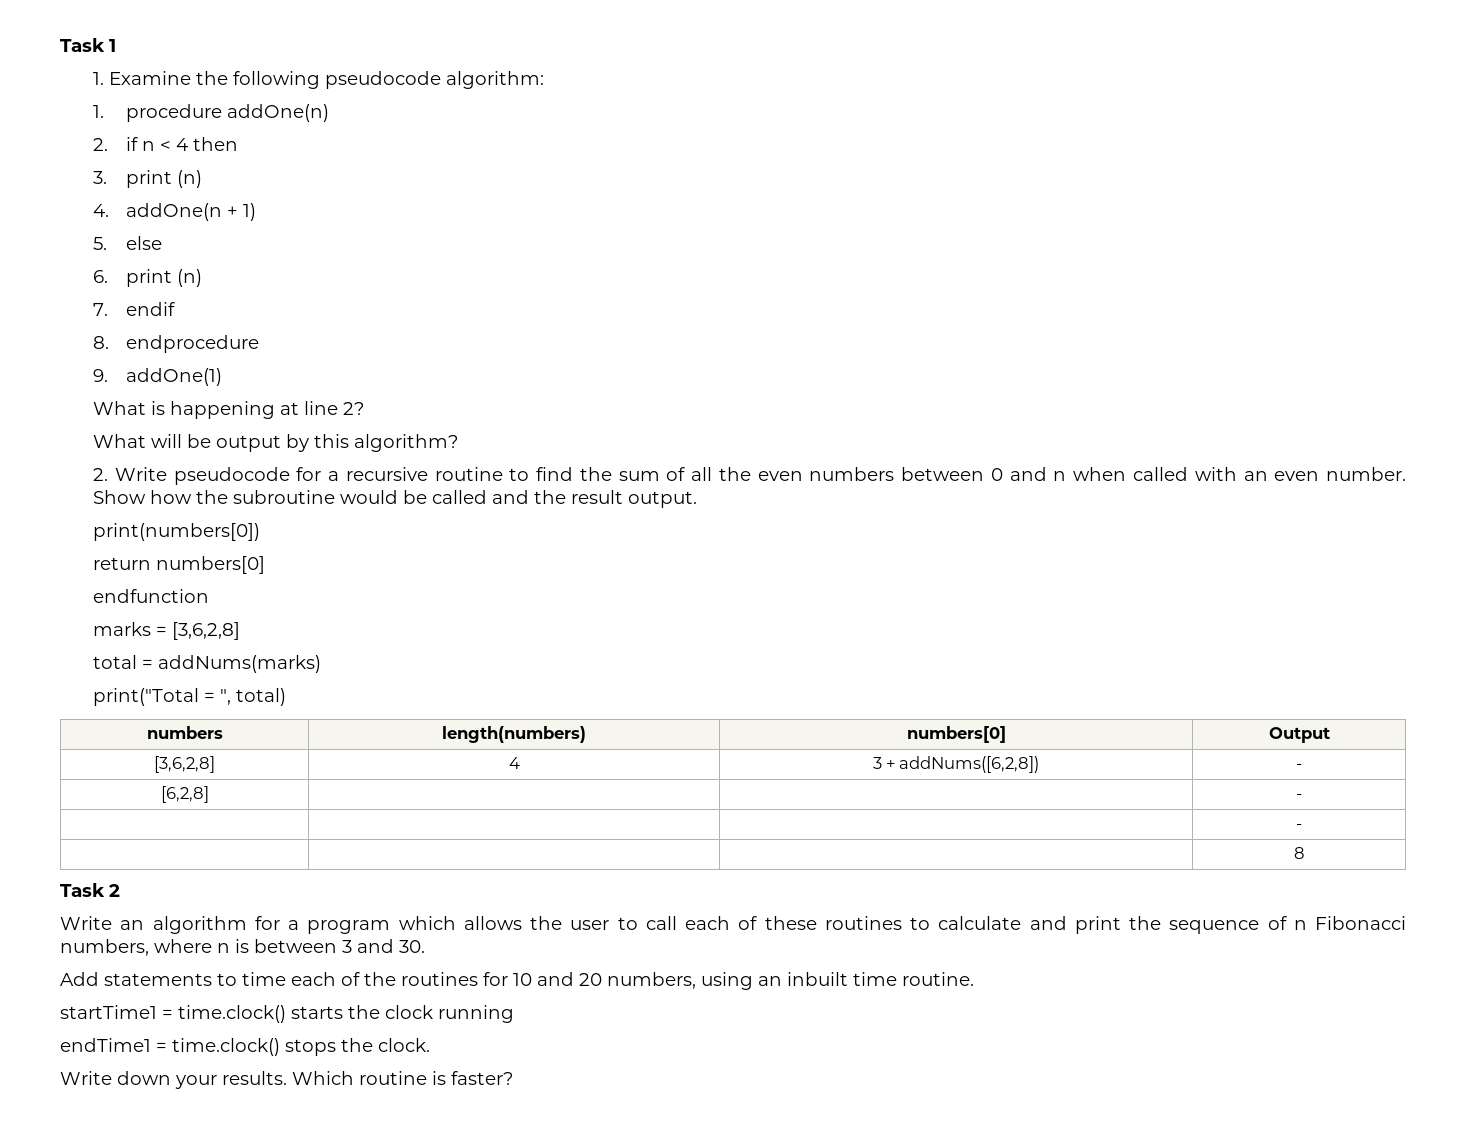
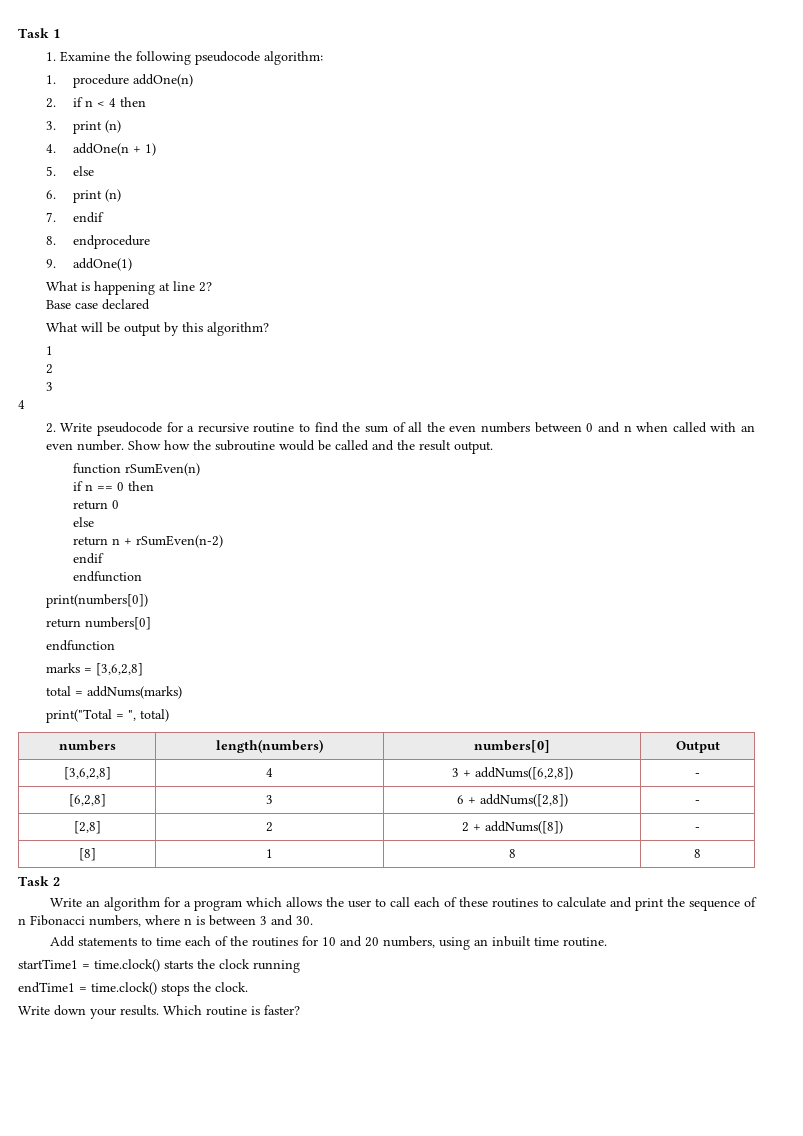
(365, 408) none -> [45,299,150,310] // Base case declared
(459, 443) none -> [45,346,53,355] [45,364,53,374] [45,382,53,391] [18,400,25,409] // 1 // 2 // 3 // 4
(698, 499) none -> [73,463,201,476] [73,481,155,491] [73,500,120,510] [73,517,95,527] [73,535,224,548] [73,553,105,564] [73,571,143,582] // function rSumEven(n) // if n == 0 then // return 0 // else // return n + rSumEven(n-2) // endif // endfunction
[1296,794,1302,799] [1296,824,1302,829] | | - // | | | - // | | -> [266,795,273,804] [456,794,568,807] [695,800,700,804] [73,821,101,834] [266,822,273,832] [461,821,563,834] [695,827,700,831] [78,848,96,861] [266,849,273,858] [508,849,516,858] 3 | 6 + addNums([2,8]) | - // [2,8] | 2 | 2 + addNums([8]) | - // [8] | 1 | 8

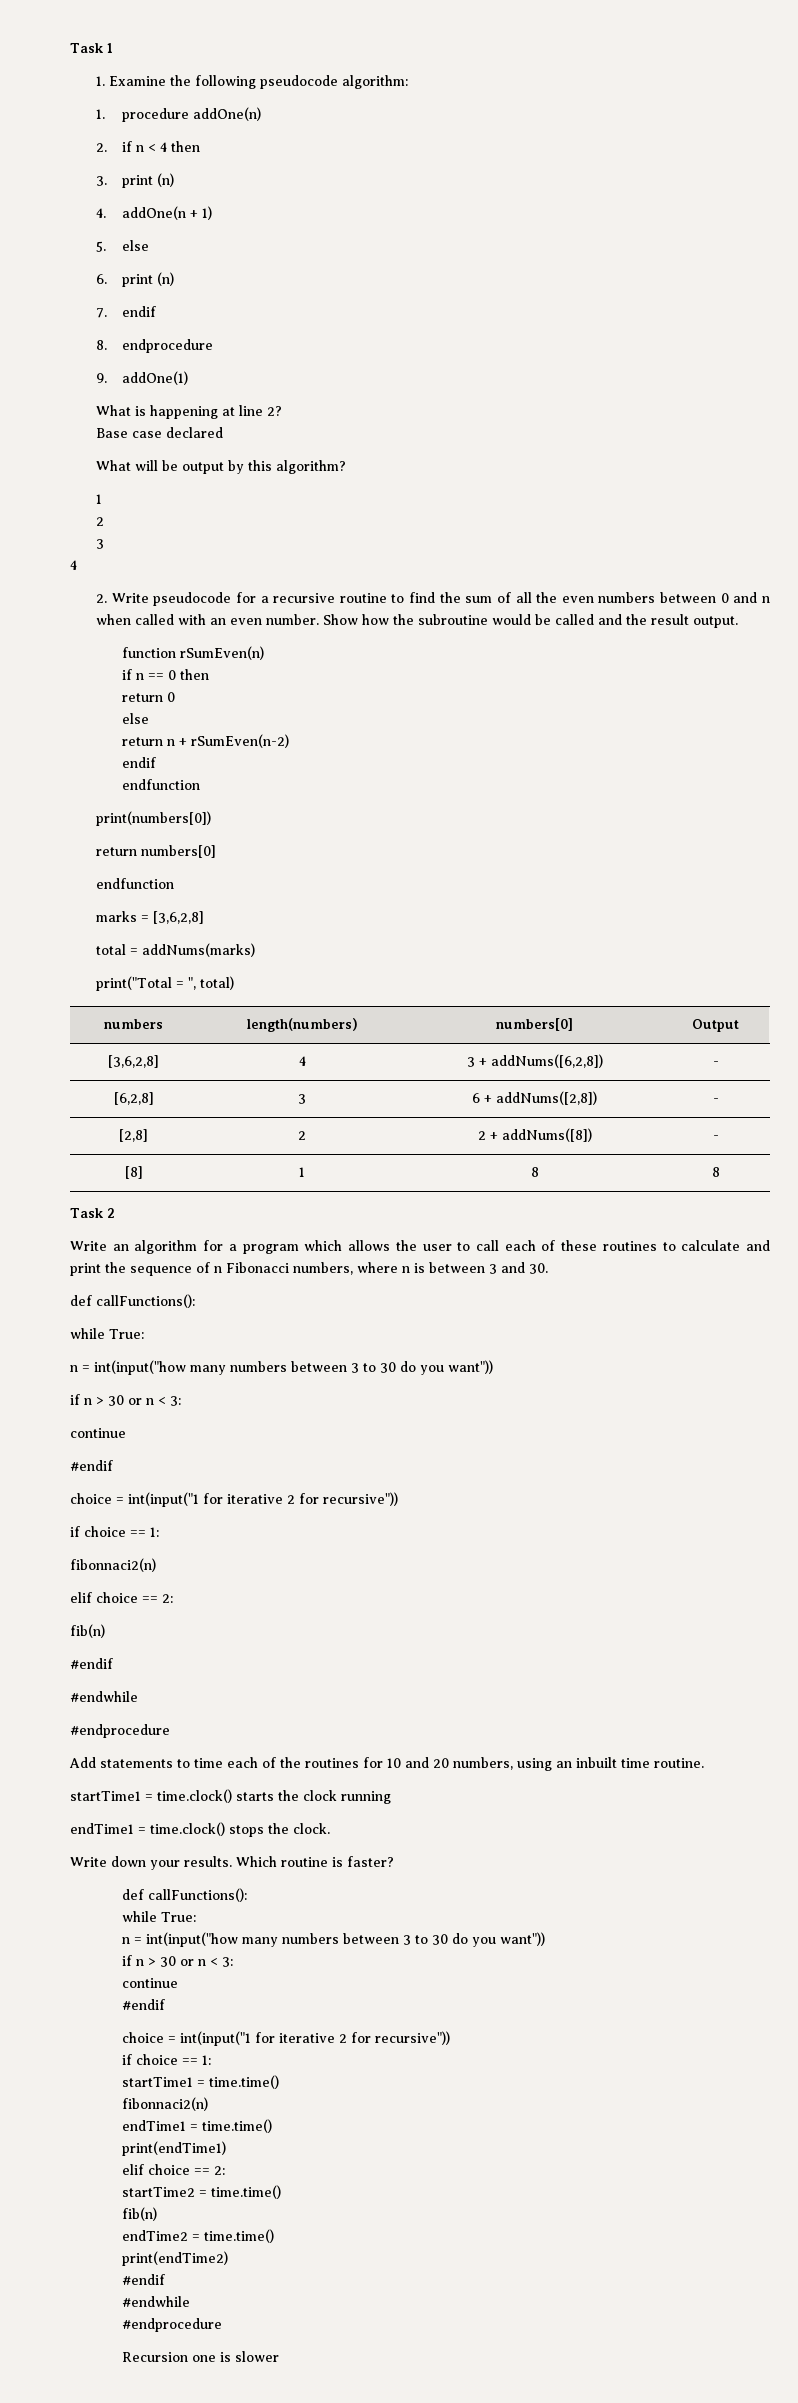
(313, 920) none -> [70,1294,195,1308] [70,1328,144,1339] [70,1360,493,1375] [70,1394,181,1406] [70,1428,126,1438] [70,1460,113,1471] [70,1492,398,1507] [70,1526,159,1537] [70,1558,156,1572] [70,1592,173,1603] [70,1624,105,1638] [70,1658,113,1669] [70,1691,138,1702] [70,1724,170,1738] // def callFunctions(): // while True: // n = int(input("how many numbers between 3 to 30 do you want")) // if n > 30 or n < 3: // continue // #endif // choice = int(input("1 for iterative 2 for recursive")) // if choice == 1: // fibonnaci2(n) // elif choice == 2: // fib(n) // #endif // #endwhile // #endprocedure
(300, 1010) none -> [121,1888,247,1902] [121,1911,196,1922] [121,1932,545,1947] [121,1955,233,1967] [121,1978,178,1988] [121,1999,165,2010] [121,2031,450,2046] [121,2054,211,2065] [121,2075,279,2089] [121,2097,208,2111] [121,2119,272,2133] [121,2141,226,2156] [121,2164,225,2175] [121,2185,281,2199] [121,2207,157,2221] [121,2229,274,2243] [121,2251,228,2266] [121,2274,165,2285] [121,2296,190,2307] [121,2318,222,2332] [121,2351,279,2362] // def callFunctions(): // while True: // n = int(input("how many numbers between 3 to 30 do you want")) // if n > 30 or n < 3: // continue // #endif // choice = int(input("1 for iterative 2 for recursive")) // if choice == 1: // startTime1 = time.time() // fibonnaci2(n) // endTime1 = time.time() // print(endTime1) // elif choice == 2: // startTime2 = time.time() // fib(n) // endTime2 = time.time() // print(endTime2) // #endif // #endwhile // #endprocedure // Recursion one is slower

